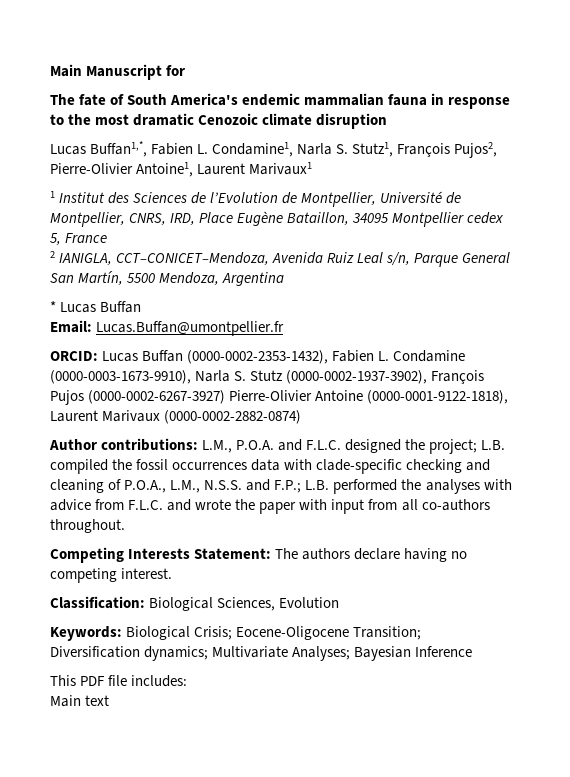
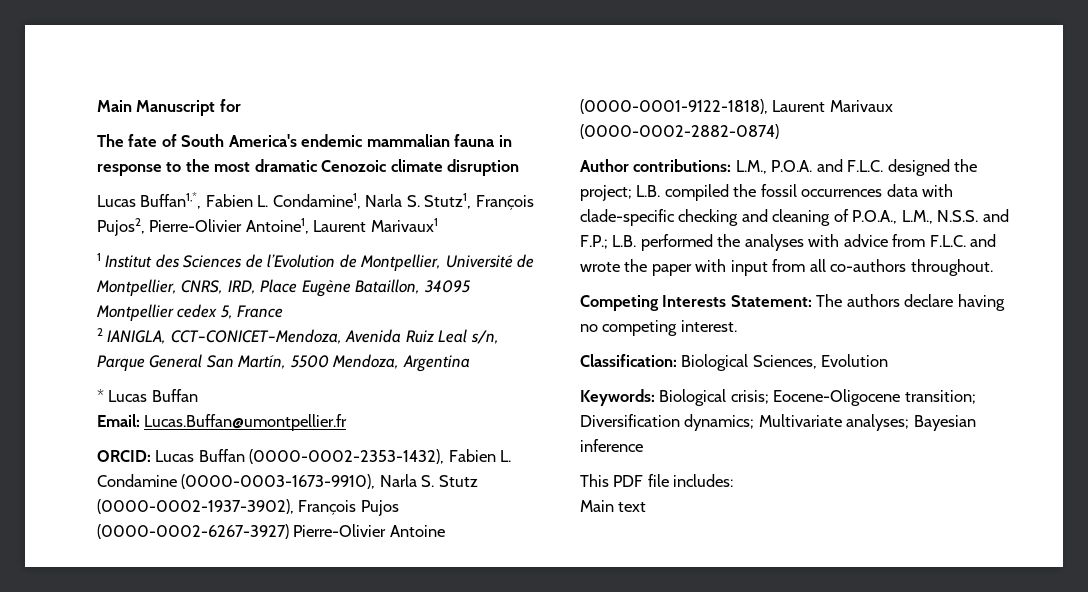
[194,626,422,640] [50,646,473,661] Crisis; Eocene-Oligocene Transition; Diversification dynamics; Multivariate Analyses; Bayesian Inference -> [730,389,976,406] [580,414,976,431] [580,439,643,452] crisis; Eocene-Oligocene transition; Diversification dynamics; Multivariate analyses; Bayesian inference

